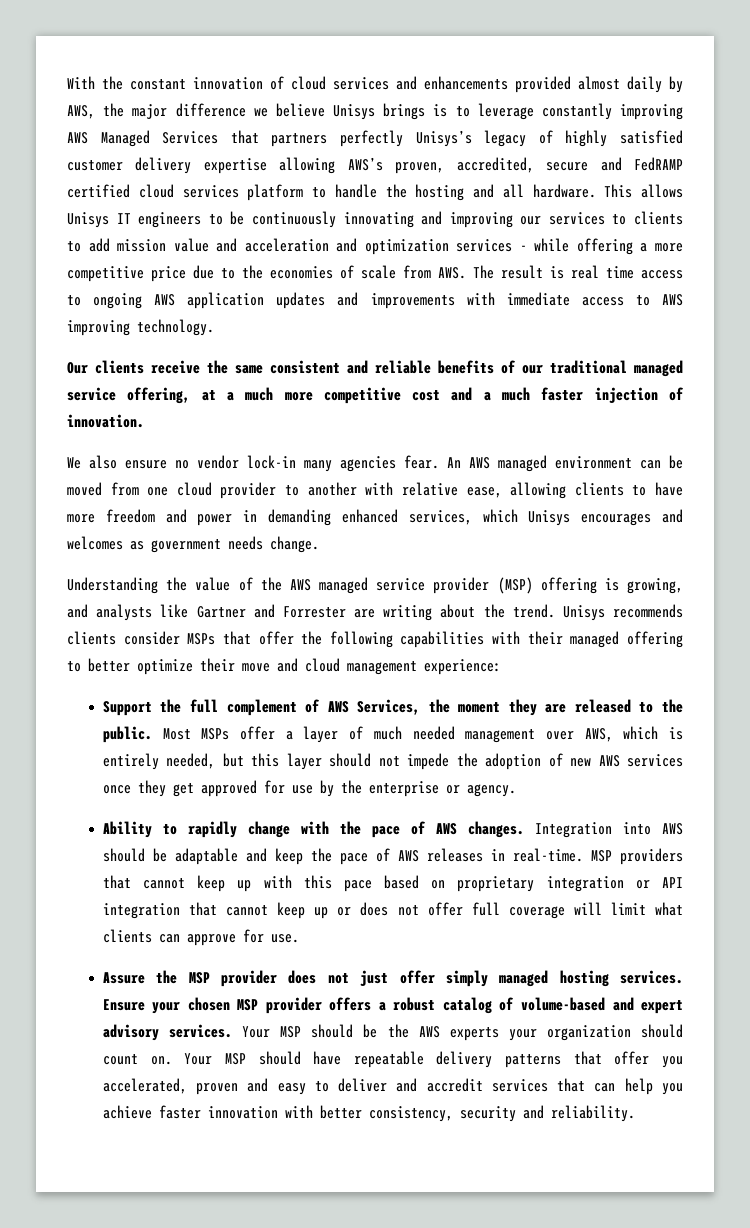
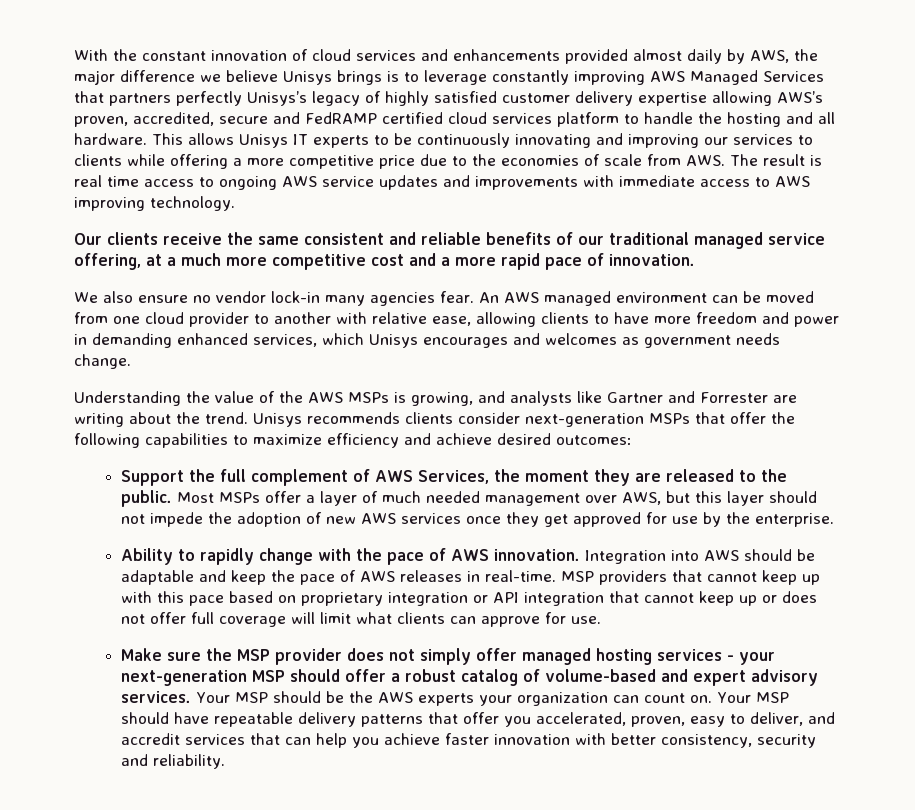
[138,212,202,228] engineers -> [313,135,369,148] experts
[67,238,527,255] to add mission value and acceleration and optimization services - -> (122, 160) none
[187,292,265,309] application -> [322,176,374,187] service
[502,387,658,403] much faster injection -> [455,253,582,270] more rapid pace
[319,577,597,594] managed service provider (MSP) offering -> [348,392,389,403] MSPs
(180, 638) none -> [525,413,644,427] next-generation
[492,631,683,648] [67,658,501,675] with their managed offering to better optimize their move and cloud management experience: -> [233,433,632,448] to maximize efficiency and achieve desired outcomes:
[623,726,684,740] [102,753,216,770] which is entirely needed, -> (662, 498) none
[368,781,516,797] enterprise or agency. -> [755,513,835,527] enterprise.
[467,821,524,838] changes. -> [494,549,581,561] innovation.
[102,972,145,984] Assure -> [121,648,202,661] Make sure
[360,970,684,987] [102,997,372,1014] just offer simply managed hosting services. Ensure your chosen MSP provider offers -> [420,648,776,665] [121,669,387,686] simply offer managed hosting services - your next-generation MSP should offer
[641,1024,683,1038] should -> [613,695,640,703] can
[196,1078,269,1095] proven and -> [631,716,686,727] proven,
[338,1078,388,1092] deliver -> [750,712,804,726] deliver,

